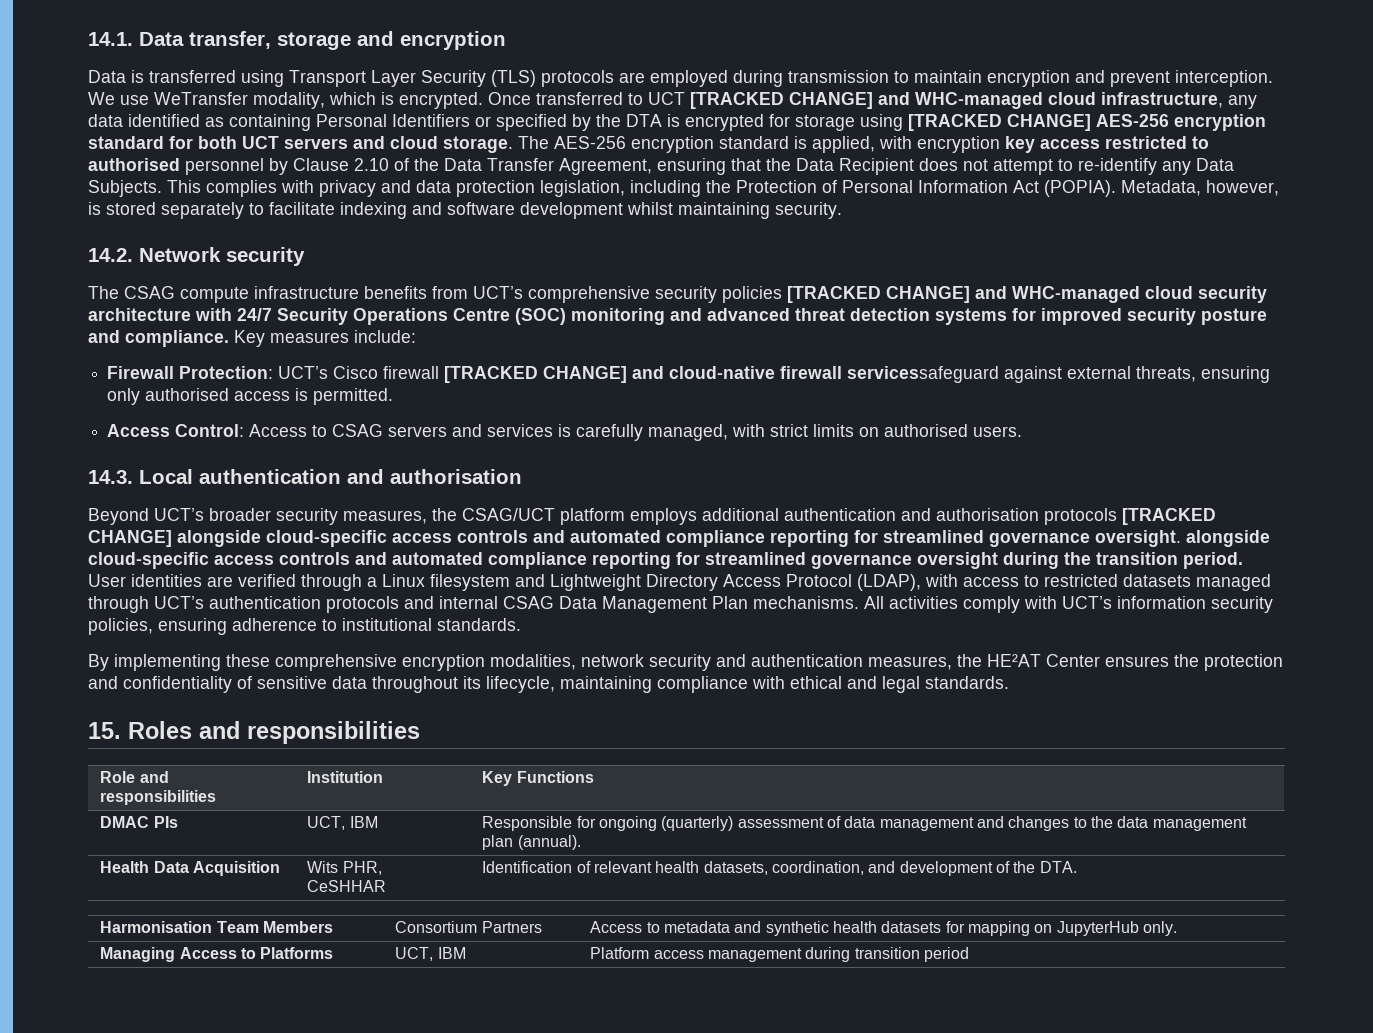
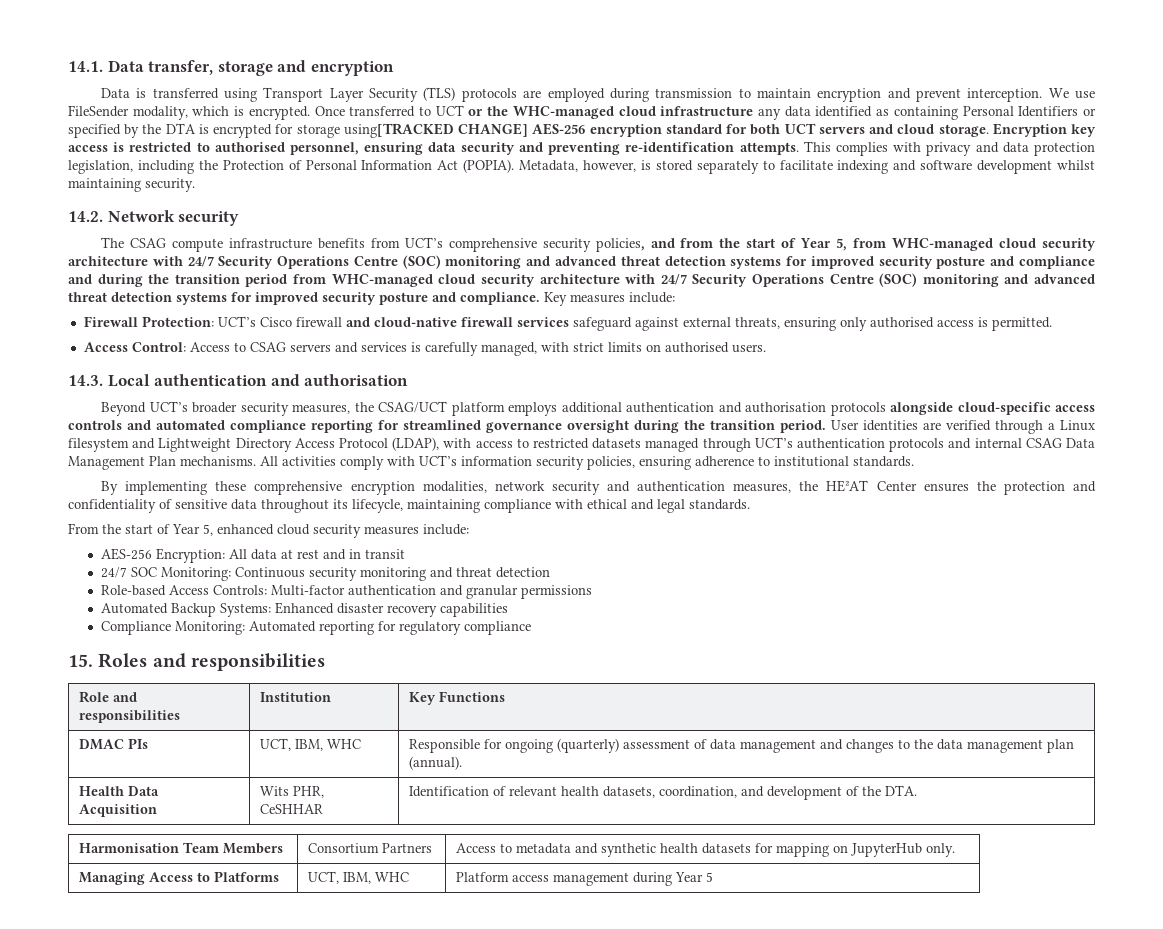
[154,92,248,105] WeTransfer -> [68,105,129,117] FileSender
[690,92,1223,109] [TRACKED CHANGE] and WHC-managed cloud infrastructure, -> [468,106,754,119] or the WHC-managed cloud infrastructure
[860,114,1002,131] using [TRACKED -> [343,123,454,138] using[TRACKED
[518,136,1000,153] The AES-256 encryption standard is applied, with encryption -> [992,123,1067,137] Encryption
(1100, 144) none -> [113,142,125,152] is
[185,158,1234,175] [88,180,162,197] personnel by Clause 2.10 of the Data Transfer Agreement, ensuring that the Data Recipient does not attempt to re-identify any Data Subjects. -> [290,142,799,155] personnel, ensuring data security and preventing re-identification attempts.
[722,286,1007,303] policies [TRACKED CHANGE] and -> [595,238,1097,252] [68,255,1096,269] [68,274,327,287] policies, and from the start of Year 5, from WHC-managed cloud security architecture with 24/7 Security Operations Centre (SOC) monitoring and advanced threat detection systems for improved security posture and compliance and during the transition period from
[444,366,628,383] [TRACKED CHANGE] -> (342, 322) none
[847,366,1000,383] servicessafeguard -> [516,317,632,331] services safeguard
[1122,508,1216,525] [88,530,1181,547] [TRACKED CHANGE] alongside cloud-specific access controls and automated compliance reporting for streamlined governance oversight. -> (886, 409) none
(1009, 682) none -> [68,523,469,538] [101,548,406,563] [101,567,551,581] [101,585,593,599] [101,602,509,617] [101,621,532,635] // From the start of Year 5, enhanced cloud security measures include: // AES-256 Encryption: All data at rest and in transit // 24/7 SOC Monitoring: Continuous security monitoring and threat detection // Role-based Access Controls: Multi-factor authentication and granular permissions // Automated Backup Systems: Enhanced disaster recovery capabilities // Compliance Monitoring: Automated reporting for regulatory compliance
[349,816,378,828] IBM -> [295,739,362,751] IBM, WHC
[437,947,466,959] IBM -> [343,872,410,884] IBM, WHC
[854,947,970,962] transition period -> [675,872,714,882] Year 5

